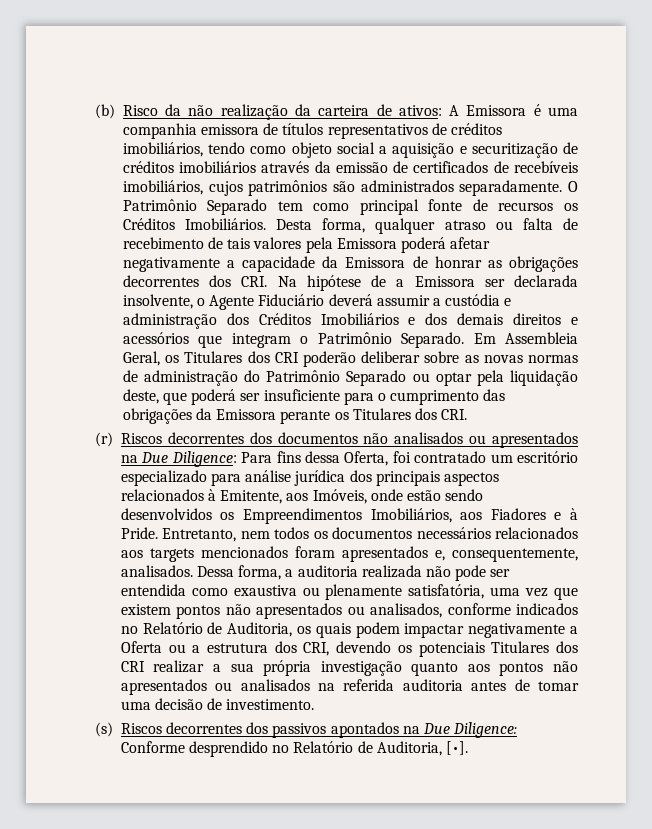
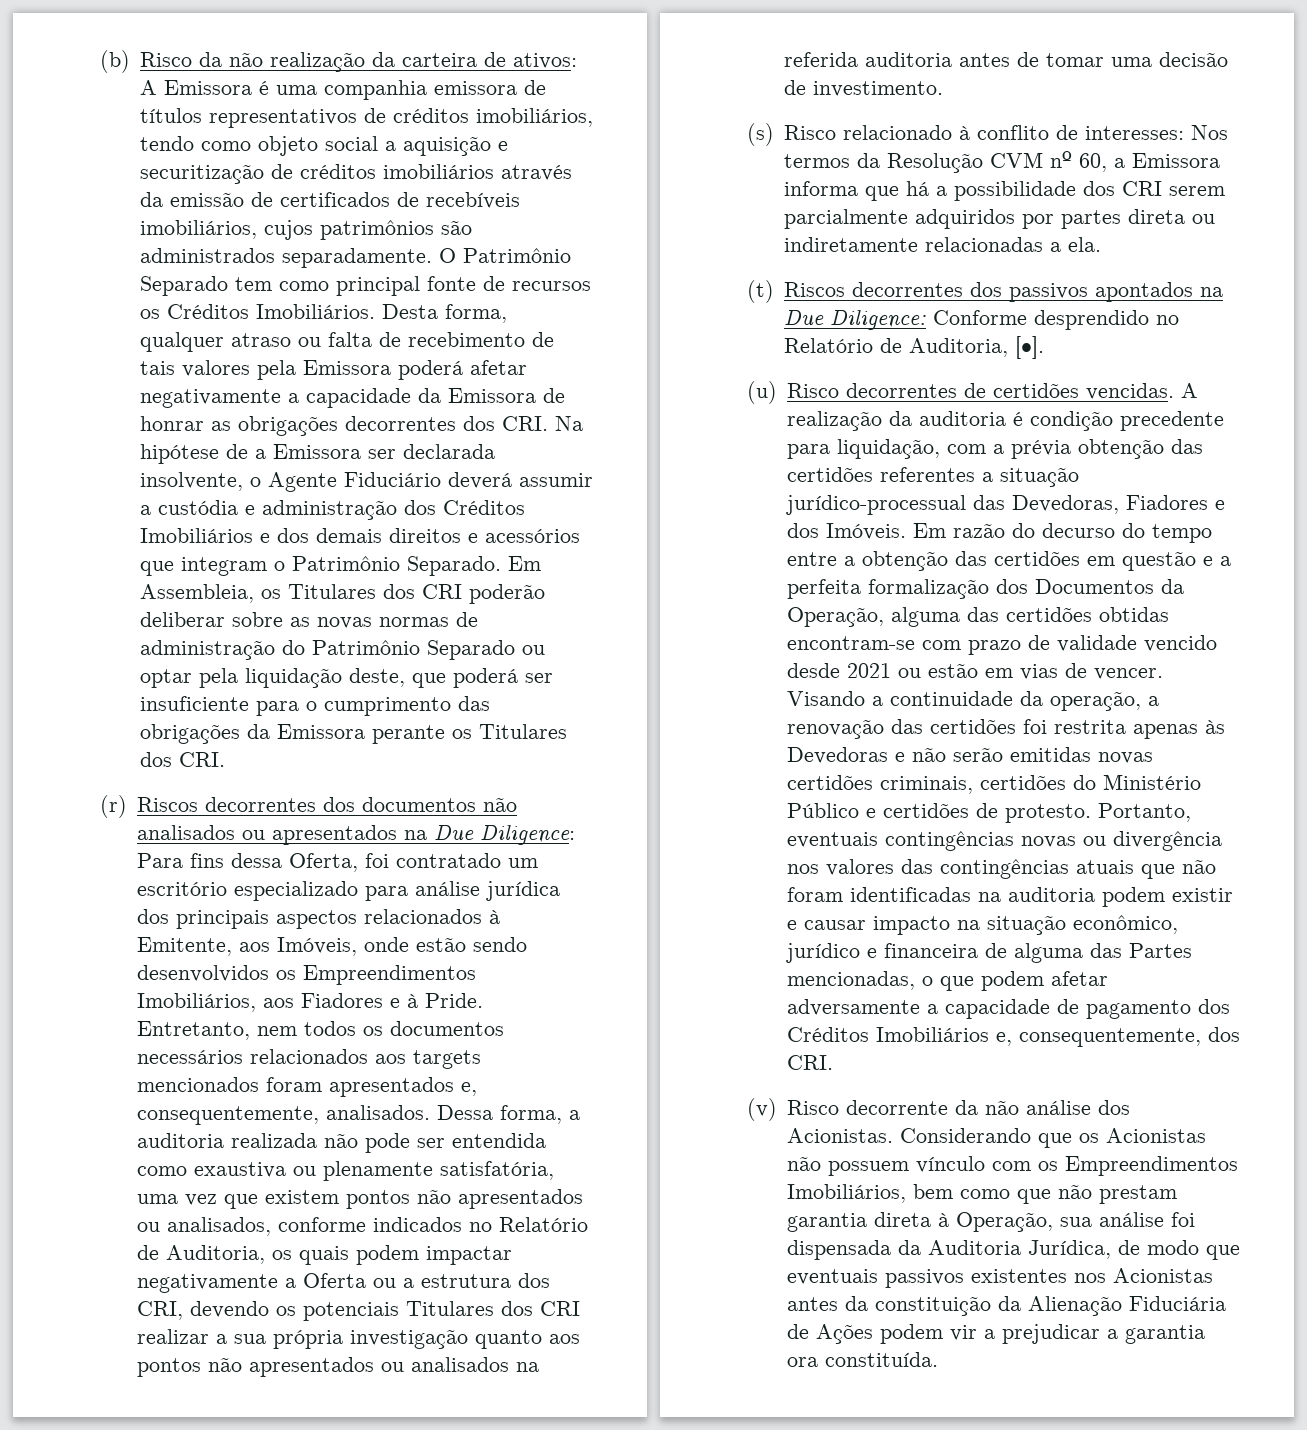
[505,332,578,344] [122,351,160,366] Assembleia Geral, -> [140,584,255,603] Assembleia,
(114, 729) none -> [784,125,1229,140] [784,151,1221,173] [784,181,1226,201] [784,209,1216,229] [784,237,1102,252] [746,280,774,303] Risco relacionado à conflito de interesses: Nos termos da Resolução CVM nº 60, a Emissora informa que há a possibilidade dos CRI serem parcialmente adquiridos por partes direta ou indiretamente relacionadas a ela. // (t)
(468, 748) none -> [746,381,1199,404] [787,411,1225,431] [787,439,1204,459] [787,467,1080,487] [786,495,1226,515] [787,523,1213,543] [787,551,1232,571] [787,579,1185,599] [787,607,1170,627] [787,635,1218,655] [787,663,1164,680] [787,691,1160,711] [787,719,1226,739] [787,747,1154,764] [787,774,1202,794] [787,803,1192,823] [787,831,1223,851] [787,859,1217,879] [787,887,1234,907] [787,915,1179,935] [786,943,1193,963] [787,971,1109,991] [787,999,1231,1019] [787,1027,1241,1047] [787,1055,834,1070] [746,1098,1131,1121] [787,1128,1207,1148] [787,1156,1239,1176] [787,1184,1178,1204] [787,1212,1196,1232] [787,1240,1241,1260] [787,1268,1214,1288] [787,1296,1227,1316] [787,1324,1206,1344] [787,1352,939,1367] // (u) Risco decorrentes de certidões vencidas. A realização da auditoria é condição precedente para liquidação, com a prévia obtenção das certidões referentes a situação jurídico-processual das Devedoras, Fiadores e dos Imóveis. Em razão do decurso do tempo entre a obtenção das certidões em questão e a perfeita formalização dos Documentos da Operação, alguma das certidões obtidas encontram-se com prazo de validade vencido desde 2021 ou estão em vias de vencer. Visando a continuidade da operação, a renovação das certidões foi restrita apenas às Devedoras e não serão emitidas novas certidões criminais, certidões do Ministério Público e certidões de protesto. Portanto, eventuais contingências novas ou divergência nos valores das contingências atuais que não foram identificadas na auditoria podem existir e causar impacto na situação econômico, jurídico e financeira de alguma das Partes mencionadas, o que podem afetar adversamente a capacidade de pagamento dos Créditos Imobiliários e, consequentemente, dos CRI. // (v) Risco decorrente da não análise dos Acionistas. Considerando que os Acionistas não possuem vínculo com os Empreendimentos Imobiliários, bem como que não prestam garantia direta à Operação, sua análise foi dispensada da Auditoria Jurídica, de modo que eventuais passivos existentes nos Acionistas antes da constituição da Alienação Fiduciária de Ações podem vir a prejudicar a garantia ora constituída.

